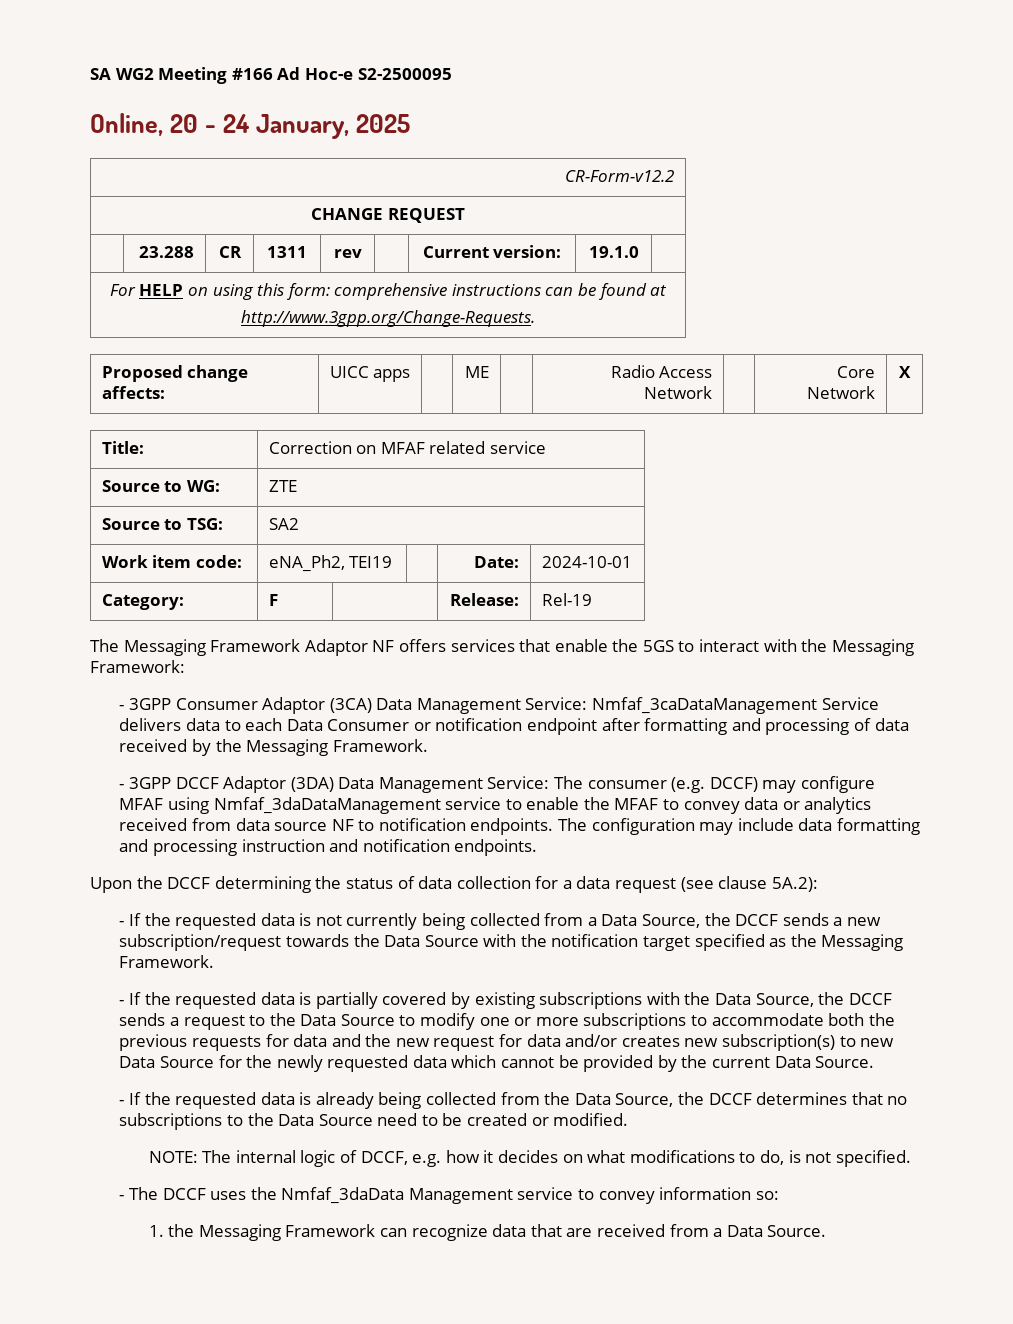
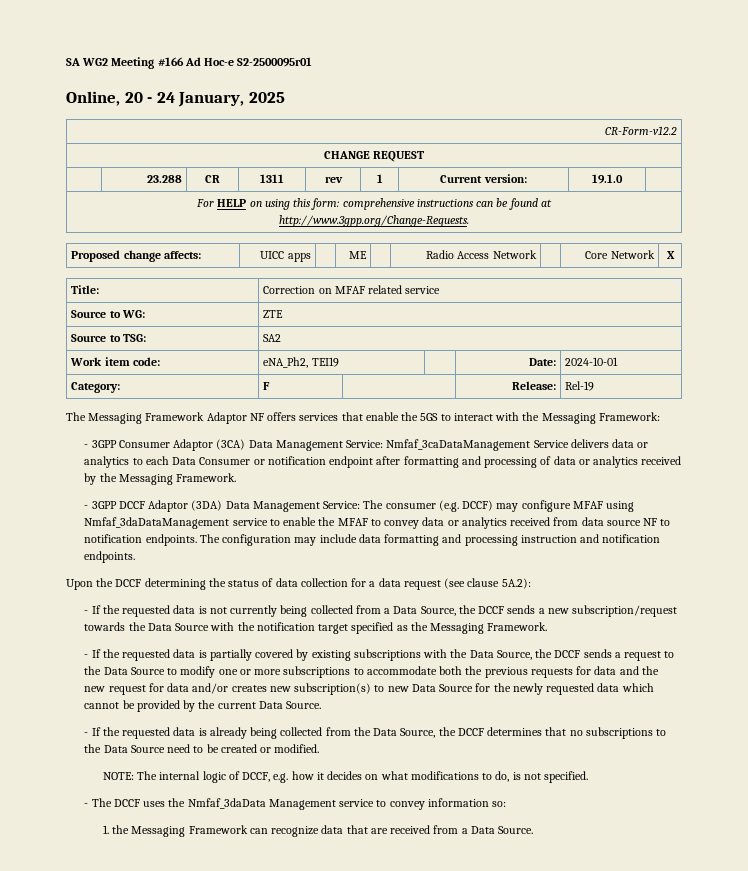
[357,68,452,80] S2-2500095 -> [237,57,313,67] S2-2500095r01
(362, 253) none -> [376,174,383,183] 1
(220, 724) none -> [637,442,649,448] [84,456,130,468] or analytics
(909, 724) none -> [578,456,639,468] or analytics

